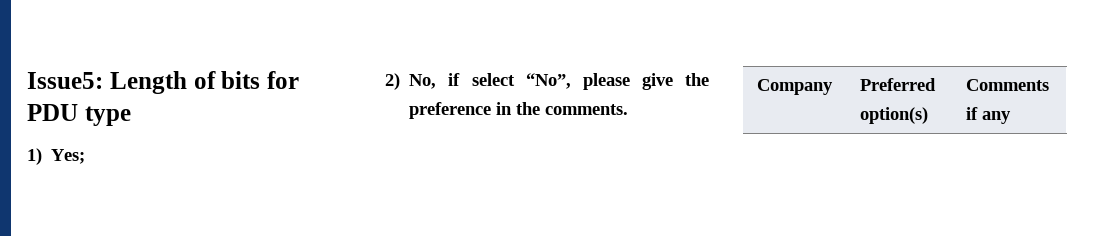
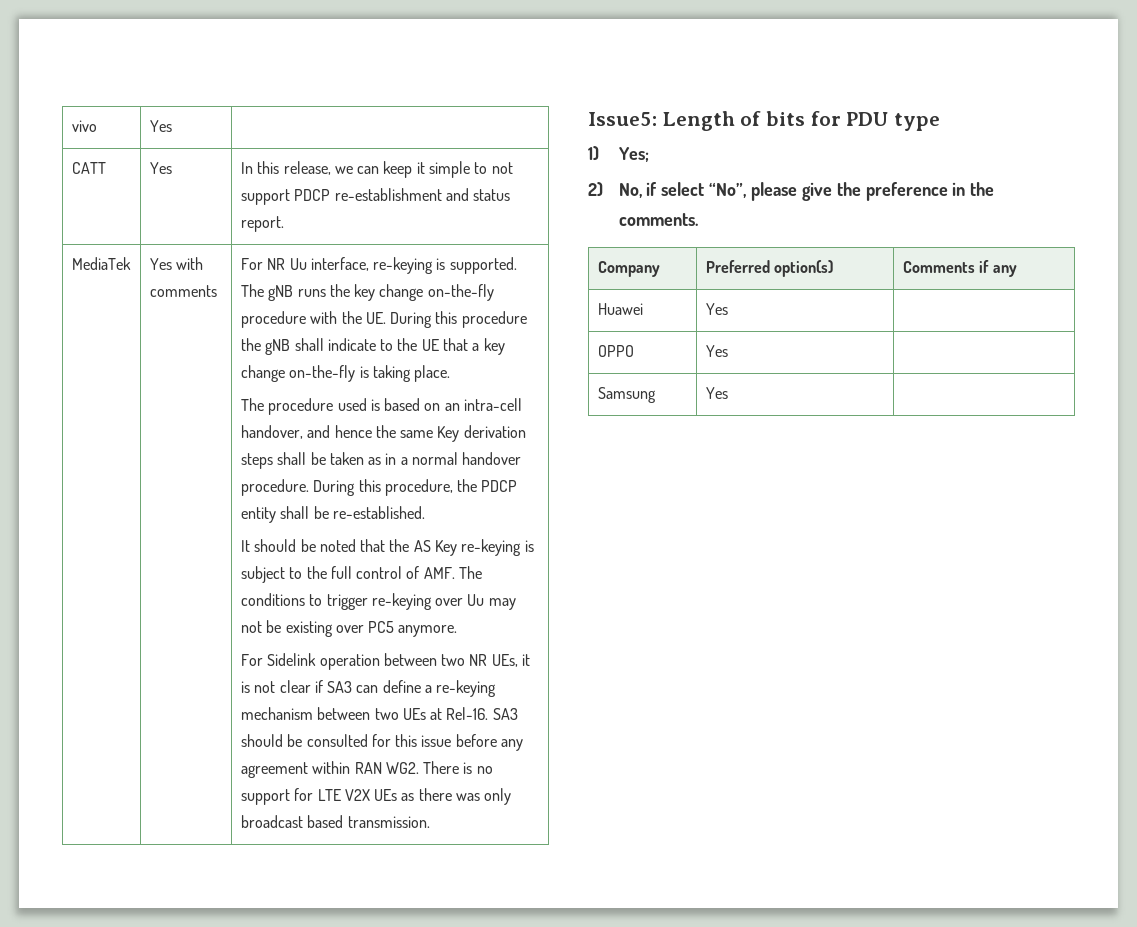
(27, 80) none -> [71,120,97,132] [149,120,172,132] [71,162,106,174] [149,162,172,174] [240,161,513,178] [240,188,511,205] [240,216,284,232] [71,257,131,270] [149,257,204,270] [149,285,217,297] [240,257,517,274] [240,284,494,301] [240,311,527,328] [240,338,505,355] [240,365,451,382] [240,398,523,415] [240,425,526,442] [240,452,522,469] [240,479,518,496] [240,506,425,523] [240,539,534,556] [240,566,483,583] [240,593,516,610] [240,620,458,637] [240,653,531,670] [240,680,497,697] [240,707,518,720] [240,734,524,751] [240,761,493,778] [240,788,512,805] [240,815,430,828] vivo | Yes | // CATT | Yes | In this release, we can keep it simple to not support PDCP re-establishment and status report. // MediaTek | Yes with comments | For NR Uu interface, re-keying is supported. The gNB runs the key change on-the-fly procedure with the UE. During this procedure the gNB shall indicate to the UE that a key change on-the-fly is taking place. // The procedure used is based on an intra-cell handover, and hence the same Key derivation steps shall be taken as in a normal handover procedure. During this procedure, the PDCP entity shall be re-established. // It should be noted that the AS Key re-keying is subject to the full control of AMF. The conditions to trigger re-keying over Uu may not be existing over PC5 anymore. // For Sidelink operation between two NR UEs, it is not clear if SA3 can define a re-keying mechanism between two UEs at Rel-16. SA3 should be consulted for this issue before any agreement within RAN WG2. There is no support for LTE V2X UEs as there was only broadcast based transmission. //
(1011, 117) none -> [597,303,643,315] [705,303,728,315] [597,345,634,357] [705,345,728,357] [597,387,656,403] [705,387,728,399] // Huawei | Yes | // OPPO | Yes | // Samsung | Yes |

